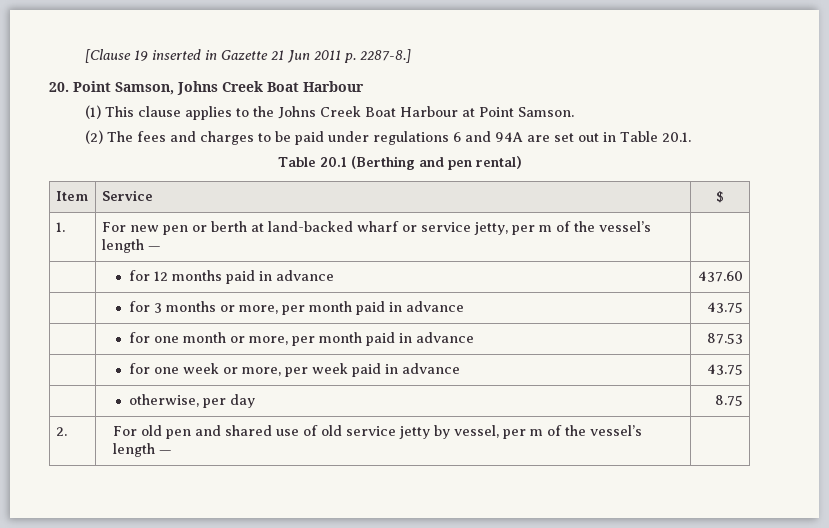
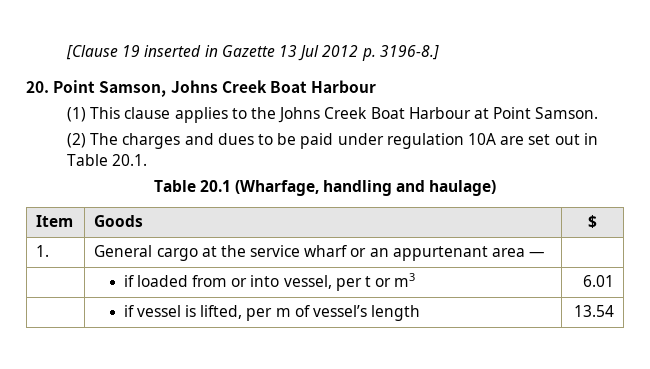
[271,49,412,63] 21 Jun 2011 p. 2287-8.] -> [279,45,439,61] 13 Jul 2012 p. 3196-8.]
[137,131,255,145] fees and charges -> [122,133,254,149] charges and dues
[373,131,524,145] regulations 6 and 94A -> [386,133,496,149] regulation 10A
[350,156,522,170] (Berthing and pen rental) -> [234,180,497,196] (Wharfage, handling and haulage)
[101,190,153,201] Service -> [94,215,144,227] Goods
[101,221,651,235] [101,239,160,253] [128,270,334,284] [698,271,744,282] [128,301,464,315] [707,302,744,313] [128,332,474,346] [707,333,744,344] [128,363,460,377] [707,364,744,375] [128,394,255,408] [715,395,744,406] [55,427,67,436] [112,425,642,439] [112,443,171,457] For new pen or berth at land-backed wharf or service jetty, per m of the vessel’s length — | // | for 12 months paid in advance | 437.60 // | for 3 months or more, per month paid in advance | 43.75 // | for one month or more, per month paid in advance | 87.53 // | for one week or more, per week paid in advance | 43.75 // | otherwise, per day | 8.75 // 2. | For old pen and shared use of old service jetty by vessel, per m of the vessel’s length — | -> [94,245,546,261] [123,273,416,291] [582,275,614,287] [123,305,421,321] [573,305,614,317] General cargo at the service wharf or an appurtenant area — | // | if loaded from or into vessel, per t or m3 | 6.01 // | if vessel is lifted, per m of vessel’s length | 13.54

